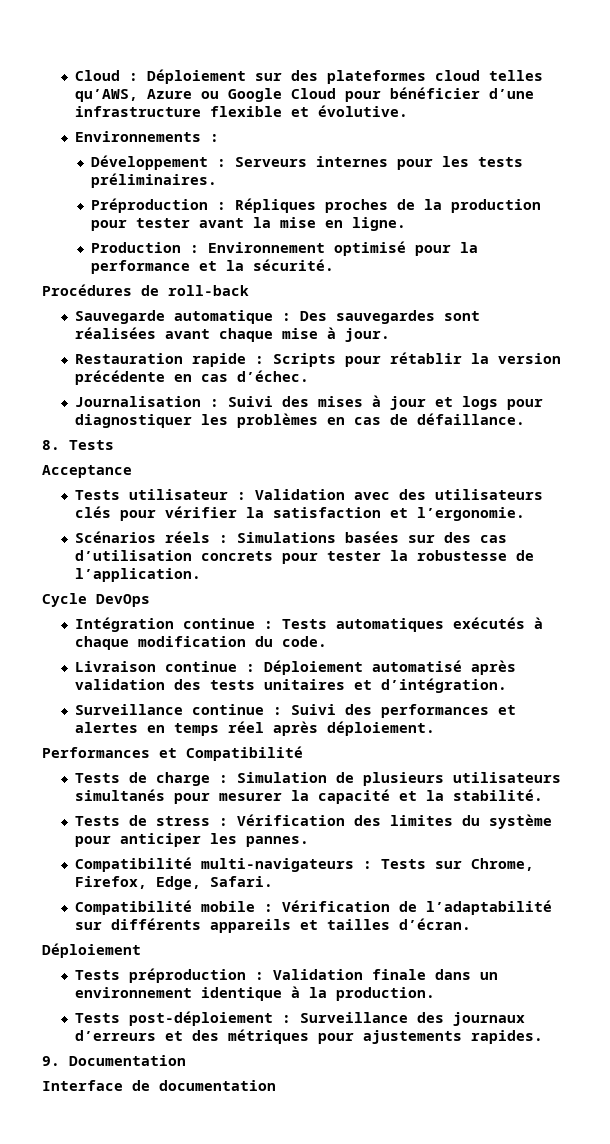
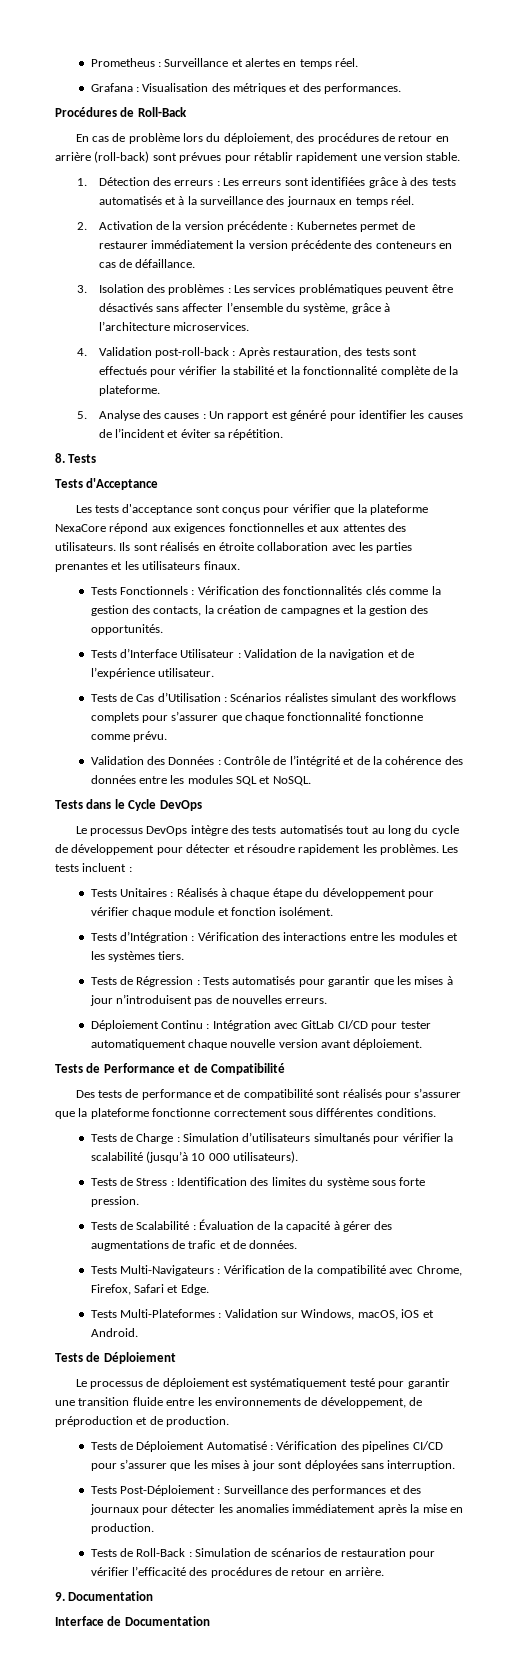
[74,69,543,84] [74,87,534,102] [74,105,408,117] [74,131,219,142] [91,155,524,170] [91,173,218,188] [91,198,542,213] [91,217,407,231] [91,241,479,256] [91,259,335,274] [42,284,249,296] [74,310,480,324] [74,327,390,342] [74,352,561,367] [74,370,309,385] [74,395,543,410] [74,413,525,428] [42,440,114,450] [42,465,132,478] [74,489,543,500] [74,506,525,521] [74,531,507,543] [74,550,534,564] [74,568,201,582] [42,593,150,607] [74,617,543,632] [74,636,327,650] [74,660,516,675] [74,678,507,693] [74,704,516,718] [74,721,435,736] [42,746,303,761] [74,772,561,786] [74,789,543,804] [74,814,552,829] [74,833,309,847] [74,857,534,872] [74,876,273,890] [74,900,552,915] [74,918,471,933] [42,943,141,958] [74,968,498,983] [74,986,435,1001] [74,1011,525,1026] [74,1029,543,1044] Cloud : Déploiement sur des plateformes cloud telles qu’AWS, Azure ou Google Cloud pour bénéficier d’une infrastructure flexible et évolutive. // Environnements : // Développement : Serveurs internes pour les tests préliminaires. // Préproduction : Répliques proches de la production pour tester avant la mise en ligne. // Production : Environnement optimisé pour la performance et la sécurité. // Procédures de roll-back // Sauvegarde automatique : Des sauvegardes sont réalisées avant chaque mise à jour. // Restauration rapide : Scripts pour rétablir la version précédente en cas d’échec. // Journalisation : Suivi des mises à jour et logs pour diagnostiquer les problèmes en cas de défaillance. // 8. Tests // Acceptance // Tests utilisateur : Validation avec des utilisateurs clés pour vérifier la satisfaction et l’ergonomie. // Scénarios réels : Simulations basées sur des cas d’utilisation concrets pour tester la robustesse de l’application. // Cycle DevOps // Intégration continue : Tests automatiques exécutés à chaque modification du code. // Livraison continue : Déploiement automatisé après validation des tests unitaires et d’intégration. // Surveillance continue : Suivi des performances et alertes en temps réel après déploiement. // Performances et Compatibilité // Tests de charge : Simulation de plusieurs utilisateurs simultanés pour mesurer la capacité et la stabilité. // Tests de stress : Vérification des limites du système pour anticiper les pannes. // Compatibilité multi-navigateurs : Tests sur Chrome, Firefox, Edge, Safari. // Compatibilité mobile : Vérification de l’adaptabilité sur différents appareils et tailles d’écran. // Déploiement // Tests préproduction : Validation finale dans un environnement identique à la production. // Tests post-déploiement : Surveillance des journaux d’erreurs et des métriques pour ajustements rapides. -> [90,58,359,69] [90,83,402,94] [55,107,187,117] [75,133,449,144] [55,151,461,163] [76,177,456,188] [98,196,414,207] [76,221,415,232] [98,240,453,251] [98,259,196,268] [76,284,453,295] [98,302,391,314] [98,321,249,331] [76,347,418,358] [98,366,459,377] [98,385,160,396] [76,410,463,421] [98,428,284,440] [55,453,97,463] [55,478,159,490] [75,504,428,515] [55,523,406,534] [55,542,413,553] [55,561,240,572] [90,586,441,595] [90,605,429,616] [90,624,163,635] [90,648,414,660] [90,667,214,679] [90,692,456,702] [90,711,423,723] [90,731,167,742] [90,755,463,767] [90,775,311,786] [55,799,202,811] [75,825,459,836] [55,844,459,855] [55,863,132,872] [90,888,434,899] [90,907,334,918] [90,931,458,943] [90,951,185,962] [90,976,453,987] [89,994,328,1006] [90,1020,431,1031] [90,1039,423,1050] [55,1063,285,1075] [75,1088,462,1100] [55,1108,436,1119] [90,1132,453,1144] [90,1151,299,1163] [90,1177,426,1188] [90,1196,139,1207] [90,1219,393,1232] [90,1240,298,1251] [90,1265,462,1276] [90,1284,209,1295] [90,1309,434,1320] [90,1328,138,1337] [55,1352,176,1364] [75,1378,450,1389] [55,1397,422,1408] [55,1416,230,1427] [90,1441,443,1452] [90,1459,456,1471] [90,1485,422,1496] [89,1504,463,1515] [90,1523,154,1534] [90,1548,435,1559] [90,1566,385,1578] Prometheus : Surveillance et alertes en temps réel. // Grafana : Visualisation des métriques et des performances. // Procédures de Roll-Back // En cas de problème lors du déploiement, des procédures de retour en arrière (roll-back) sont prévues pour rétablir rapidement une version stable. // 1. Détection des erreurs : Les erreurs sont identifiées grâce à des tests automatisés et à la surveillance des journaux en temps réel. // 2. Activation de la version précédente : Kubernetes permet de restaurer immédiatement la version précédente des conteneurs en cas de défaillance. // 3. Isolation des problèmes : Les services problématiques peuvent être désactivés sans affecter l’ensemble du système, grâce à l’architecture microservices. // 4. Validation post-roll-back : Après restauration, des tests sont effectués pour vérifier la stabilité et la fonctionnalité complète de la plateforme. // 5. Analyse des causes : Un rapport est généré pour identifier les causes de l’incident et éviter sa répétition. // 8. Tests // Tests d'Acceptance // Les tests d'acceptance sont conçus pour vérifier que la plateforme NexaCore répond aux exigences fonctionnelles et aux attentes des utilisateurs. Ils sont réalisés en étroite collaboration avec les parties prenantes et les utilisateurs finaux. // Tests Fonctionnels : Vérification des fonctionnalités clés comme la gestion des contacts, la création de campagnes et la gestion des opportunités. // Tests d’Interface Utilisateur : Validation de la navigation et de l’expérience utilisateur. // Tests de Cas d’Utilisation : Scénarios réalistes simulant des workflows complets pour s’assurer que chaque fonctionnalité fonctionne comme prévu. // Validation des Données : Contrôle de l’intégrité et de la cohérence des données entre les modules SQL et NoSQL. // Tests dans le Cycle DevOps // Le processus DevOps intègre des tests automatisés tout au long du cycle de développement pour détecter et résoudre rapidement les problèmes. Les tests incluent : // Tests Unitaires : Réalisés à chaque étape du développement pour vérifier chaque module et fonction isolément. // Tests d’Intégration : Vérification des interactions entre les modules et les systèmes tiers. // Tests de Régression : Tests automatisés pour garantir que les mises à jour n’introduisent pas de nouvelles erreurs. // Déploiement Continu : Intégration avec GitLab CI/CD pour tester automatiquement chaque nouvelle version avant déploiement. // Tests de Performance et de Compatibilité // Des tests de performance et de compatibilité sont réalisés pour s’assurer que la plateforme fonctionne correctement sous différentes conditions. // Tests de Charge : Simulation d’utilisateurs simultanés pour vérifier la scalabilité (jusqu’à 10 000 utilisateurs). // Tests de Stress : Identification des limites du système sous forte pression. // Tests de Scalabilité : Évaluation de la capacité à gérer des augmentations de trafic et de données. // Tests Multi-Navigateurs : Vérification de la compatibilité avec Chrome, Firefox, Safari et Edge. // Tests Multi-Plateformes : Validation sur Windows, macOS, iOS et Android. // Tests de Déploiement // Le processus de déploiement est systématiquement testé pour garantir une transition fluide entre les environnements de développement, de préproduction et de production. // Tests de Déploiement Automatisé : Vérification des pipelines CI/CD pour s’assurer que les mises à jour sont déployées sans interruption. // Tests Post-Déploiement : Surveillance des performances et des journaux pour détecter les anomalies immédiatement après la mise en production. // Tests de Roll-Back : Simulation de scénarios de restauration pour vérifier l’efficacité des procédures de retour en arrière.
[159,1080,276,1091] documentation -> [124,1616,210,1626] Documentation

